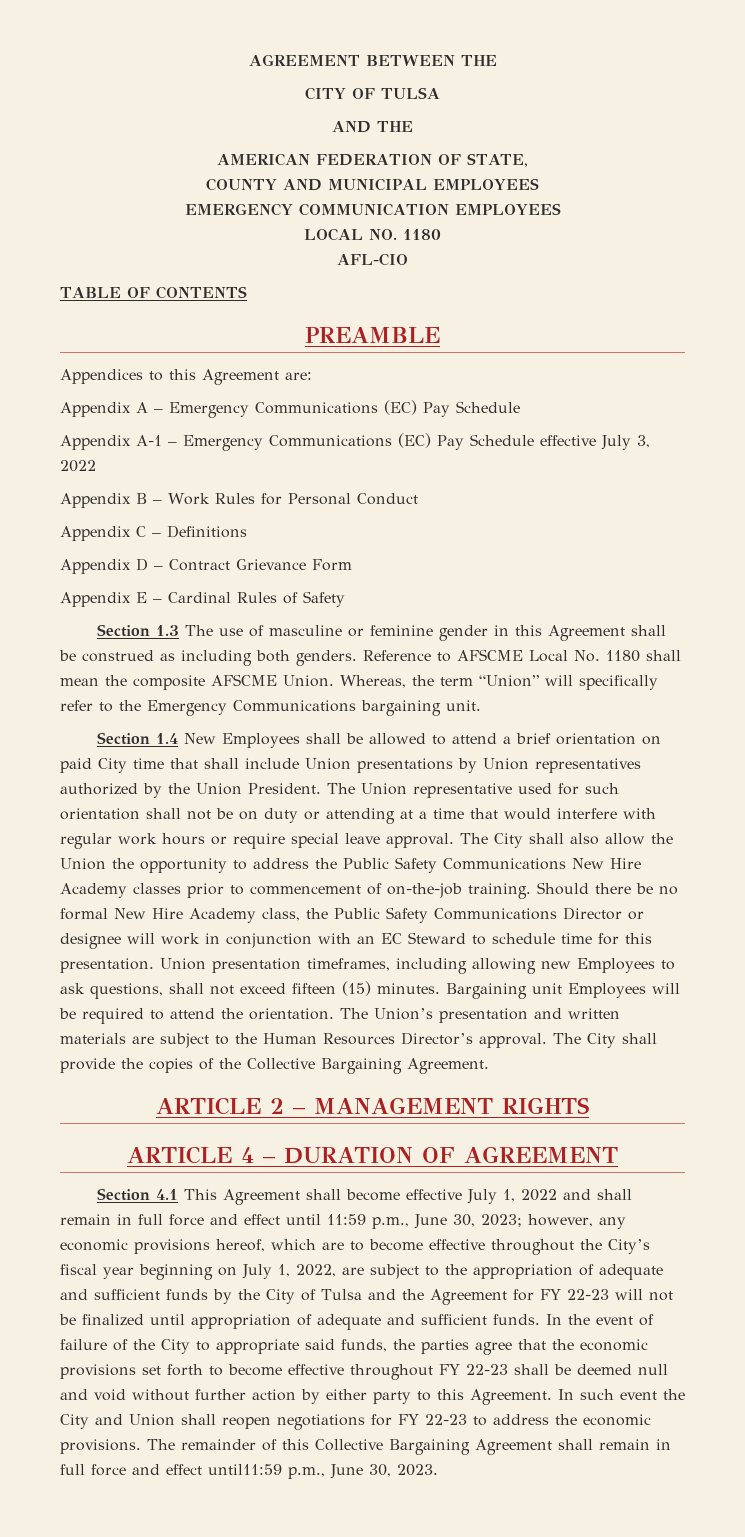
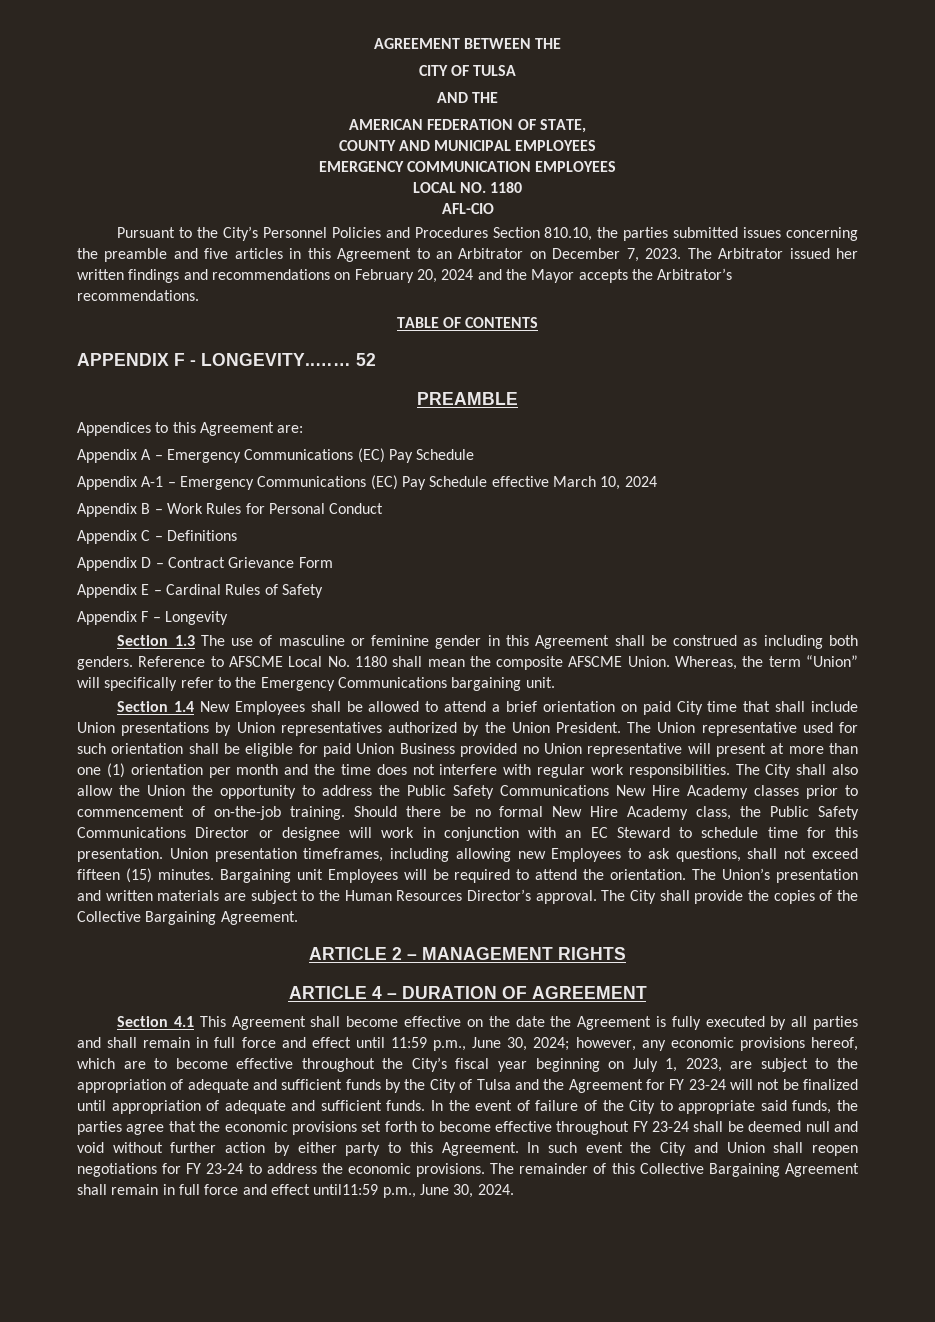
[60,286,247,299] TABLE OF CONTENTS -> [117,226,858,241] [77,248,859,262] [77,268,733,283] [77,290,199,301] [396,317,539,328] [77,353,376,366] Pursuant to the City’s Personnel Policies and Procedures Section 810.10, the parties submitted issues concerning the preamble and five articles in this Agreement to an Arbitrator on December 7, 2023. The Arbitrator issued her written findings and recommendations on February 20, 2024 and the Mayor accepts the Arbitrator’s recommendations. // TABLE OF CONTENTS // APPENDIX F - LONGEVITY..…… 52
[601,435,650,450] [60,460,96,472] July 3, 2022 -> [552,476,657,490] March 10, 2024
(345, 599) none -> [77,611,228,625] // Appendix F – Longevity
[187,808,656,824] [60,833,454,849] not be on duty or attending at a time that would interfere with regular work hours or require special leave approval. -> [224,743,859,757] [77,763,730,778] be eligible for paid Union Business provided no Union representative will present at more than one (1) orientation per month and the time does not interfere with regular work responsibilities.
[466,1189,557,1204] July 1, 2022 -> [466,1016,858,1030] on the date the Agreement is fully executed by all parties
[481,1214,522,1227] 2023; -> [533,1037,570,1051] 2024;
[296,1264,336,1277] 2022, -> [685,1058,722,1072] 2023,
[566,1289,609,1300] 22-23 -> [688,1079,726,1090] 23-24
[466,1364,508,1375] 22-23 -> [652,1121,690,1132] 23-24
[425,1414,467,1425] 22-23 -> [206,1163,244,1174] 23-24
[397,1464,438,1476] 2023. -> [477,1184,514,1195] 2024.

